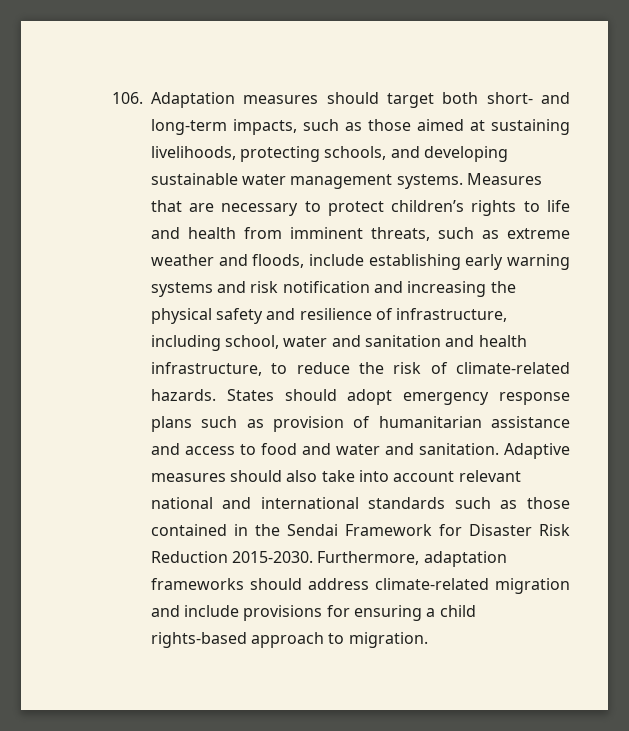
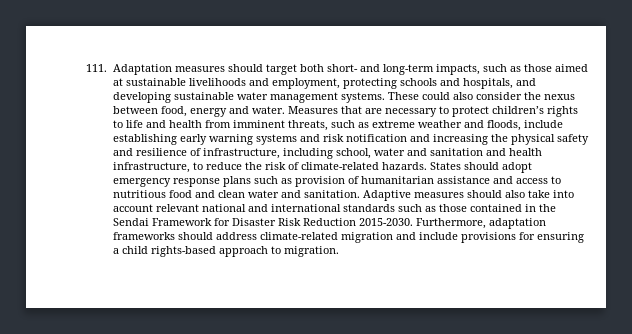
[111,92,143,104] 106. -> [86,64,108,72] 111.
[490,119,570,135] [150,146,387,162] sustaining livelihoods, protecting schools, -> [125,78,513,89] sustainable livelihoods and employment, protecting schools and hospitals,
(463, 181) none -> [387,92,575,100] [112,106,285,117] These could also consider the nexus between food, energy and water.
(256, 449) none -> [112,190,166,198] nutritious
(331, 449) none -> [217,190,245,198] clean

